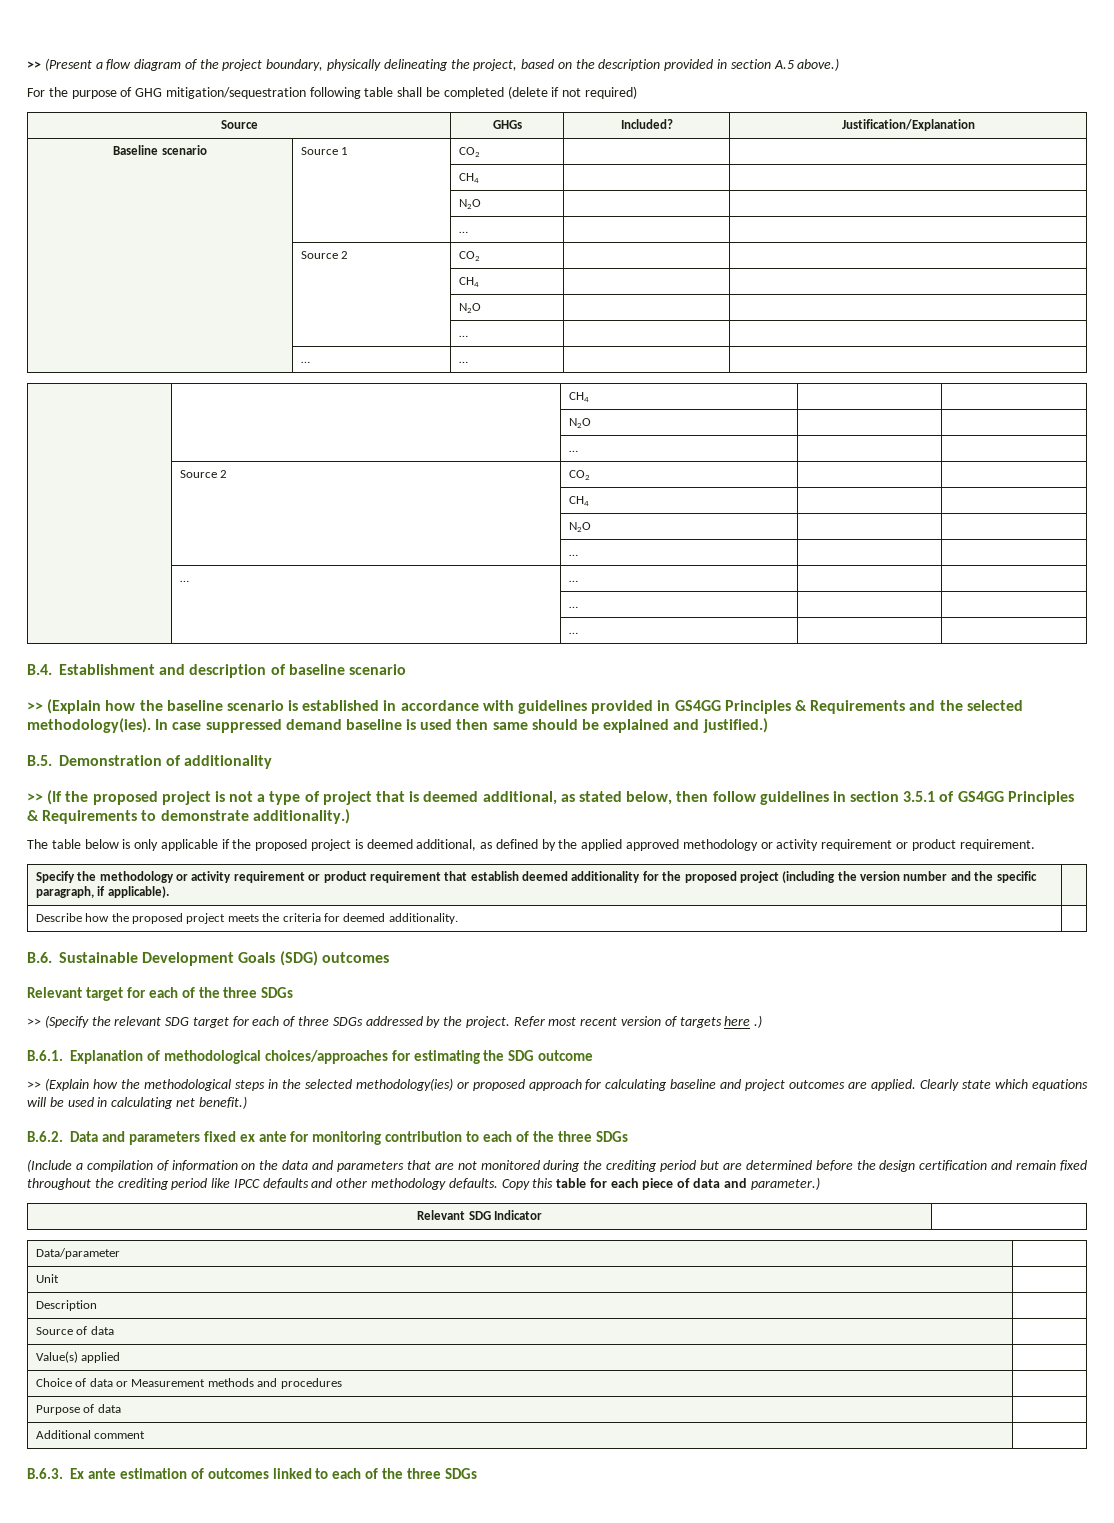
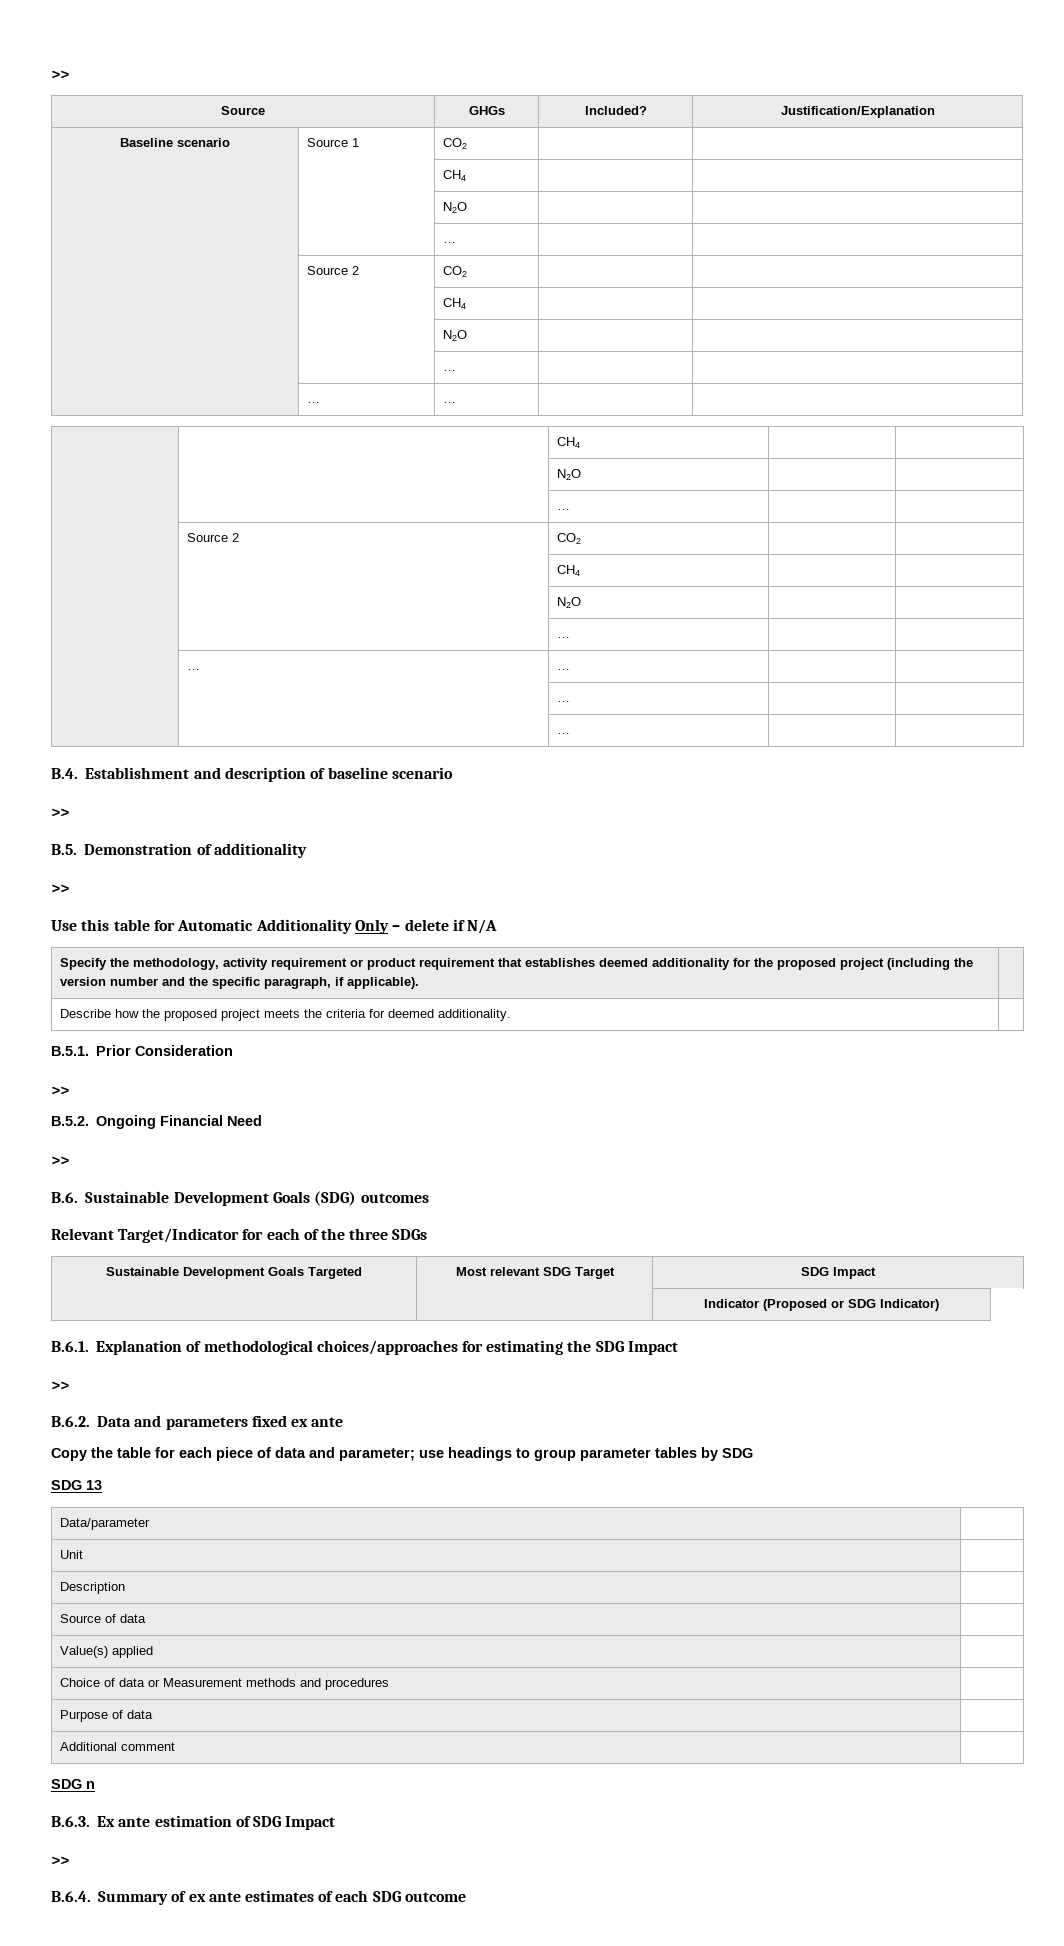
[27,58,840,71] [27,86,637,99] >> (Present a flow diagram of the project boundary, physically delineating the project, based on the description provided in section A.5 above.) // For the purpose of GHG mitigation/sequestration following table shall be completed (delete if not required) -> [51,70,69,79] >>
[47,699,1023,714] [27,718,768,733] (Explain how the baseline scenario is established in accordance with guidelines provided in GS4GG Principles & Requirements and the selected methodology(ies). In case suppressed demand baseline is used then same should be explained and justified.) -> (69, 812) none
[47,790,1074,805] [27,809,350,824] [27,839,1035,851] (If the proposed project is not a type of project that is deemed additional, as stated below, then follow guidelines in section 3.5.1 of GS4GG Principles & Requirements to demonstrate additionality.) // The table below is only applicable if the proposed project is deemed additional, as defined by the applied approved methodology or activity requirement or product requirement. -> [51,919,498,934] // Use this table for Automatic Additionality Only – delete if N/A
[99,871,189,883] methodology or -> [132,958,219,970] methodology,
[470,871,519,881] establish -> [524,958,595,967] establishes
(458, 918) none -> [51,1045,234,1056] [51,1086,69,1095] [51,1115,263,1129] [51,1156,69,1165] // B.5.1. Prior Consideration // >> // B.5.2. Ongoing Financial Need // >>
[85,987,123,1001] target -> [118,1228,240,1243] Target/Indicator
[27,1015,763,1028] // >> (Specify the relevant SDG target for each of three SDGs addressed by the project. Refer most recent version of targets here .) -> [106,1267,362,1279] [455,1267,615,1279] [801,1267,876,1279] [704,1299,939,1311] // Sustainable Development Goals Targeted | Most relevant SDG Target | SDG Impact // | | Indicator (Proposed or SDG Indicator)
[538,1050,594,1061] [27,1078,1089,1091] [27,1096,247,1109] outcome // >> (Explain how the methodological steps in the selected methodology(ies) or proposed approach for calculating baseline and project outcomes are applied. Clearly state which equations will be used in calculating net benefit.) -> [627,1341,678,1355] [51,1381,69,1390] Impact // >>
[290,1131,628,1145] [27,1159,1088,1172] [27,1178,554,1190] for monitoring contribution to each of the three SDGs // (Include a compilation of information on the data and parameters that are not monitored during the crediting period but are determined before the design certification and remain fixed throughout the crediting period like IPCC defaults and other methodology defaults. Copy this -> [51,1447,113,1461] // Copy the
[750,1177,820,1190] [417,1210,542,1220] parameter.) // Relevant SDG Indicator | -> [339,1447,753,1461] [51,1480,102,1490] parameter; use headings to group parameter tables by SDG // SDG 13
(146, 1435) none -> [51,1779,95,1789] // SDG n
[207,1468,478,1479] outcomes linked to each of the three SDGs -> [252,1816,336,1830] [51,1856,69,1865] [51,1890,466,1905] SDG Impact // >> // B.6.4. Summary of ex ante estimates of each SDG outcome

